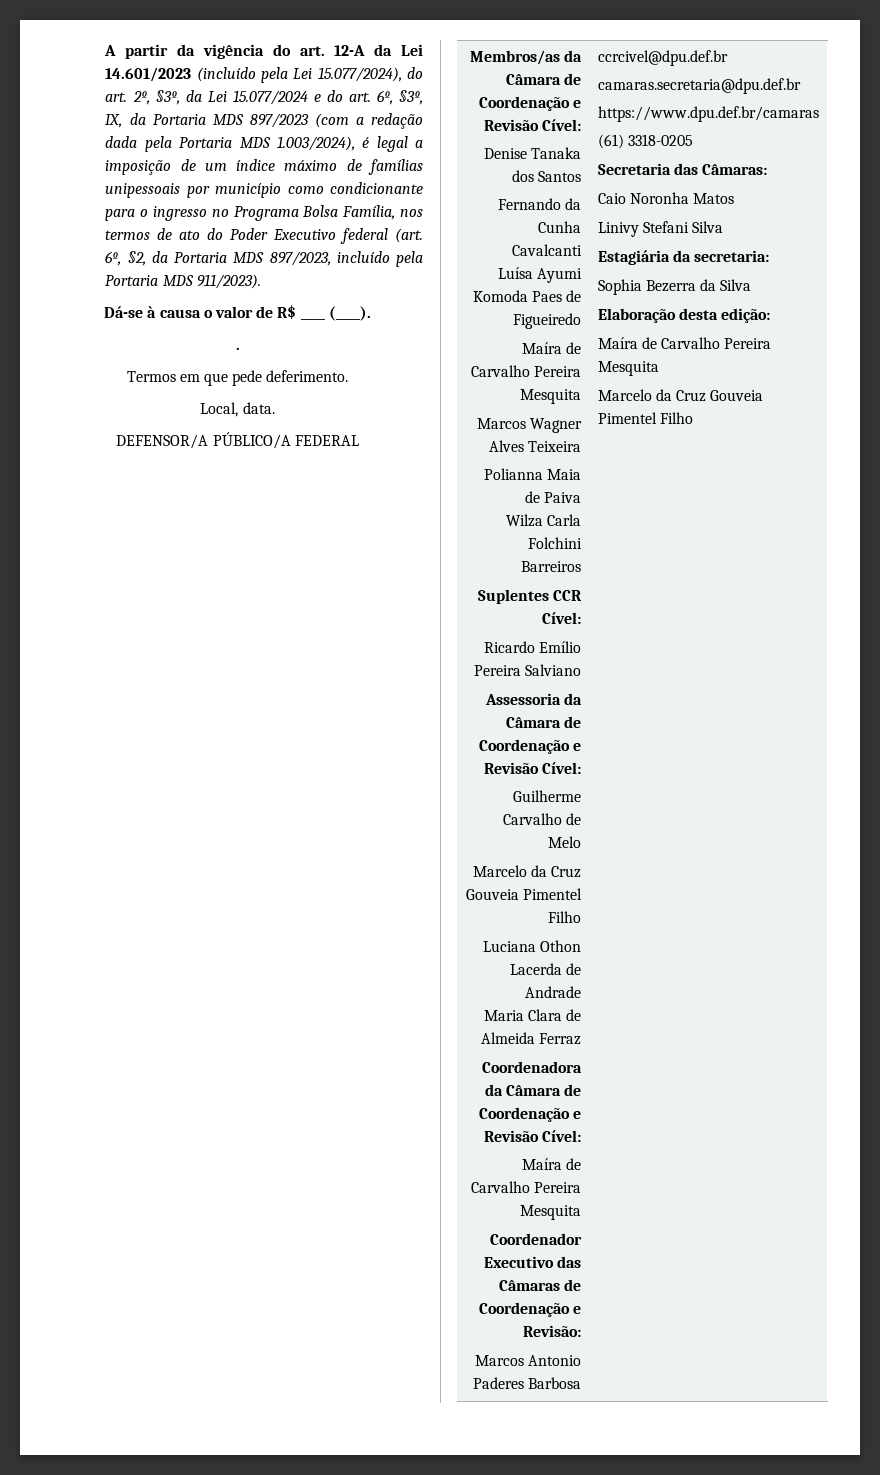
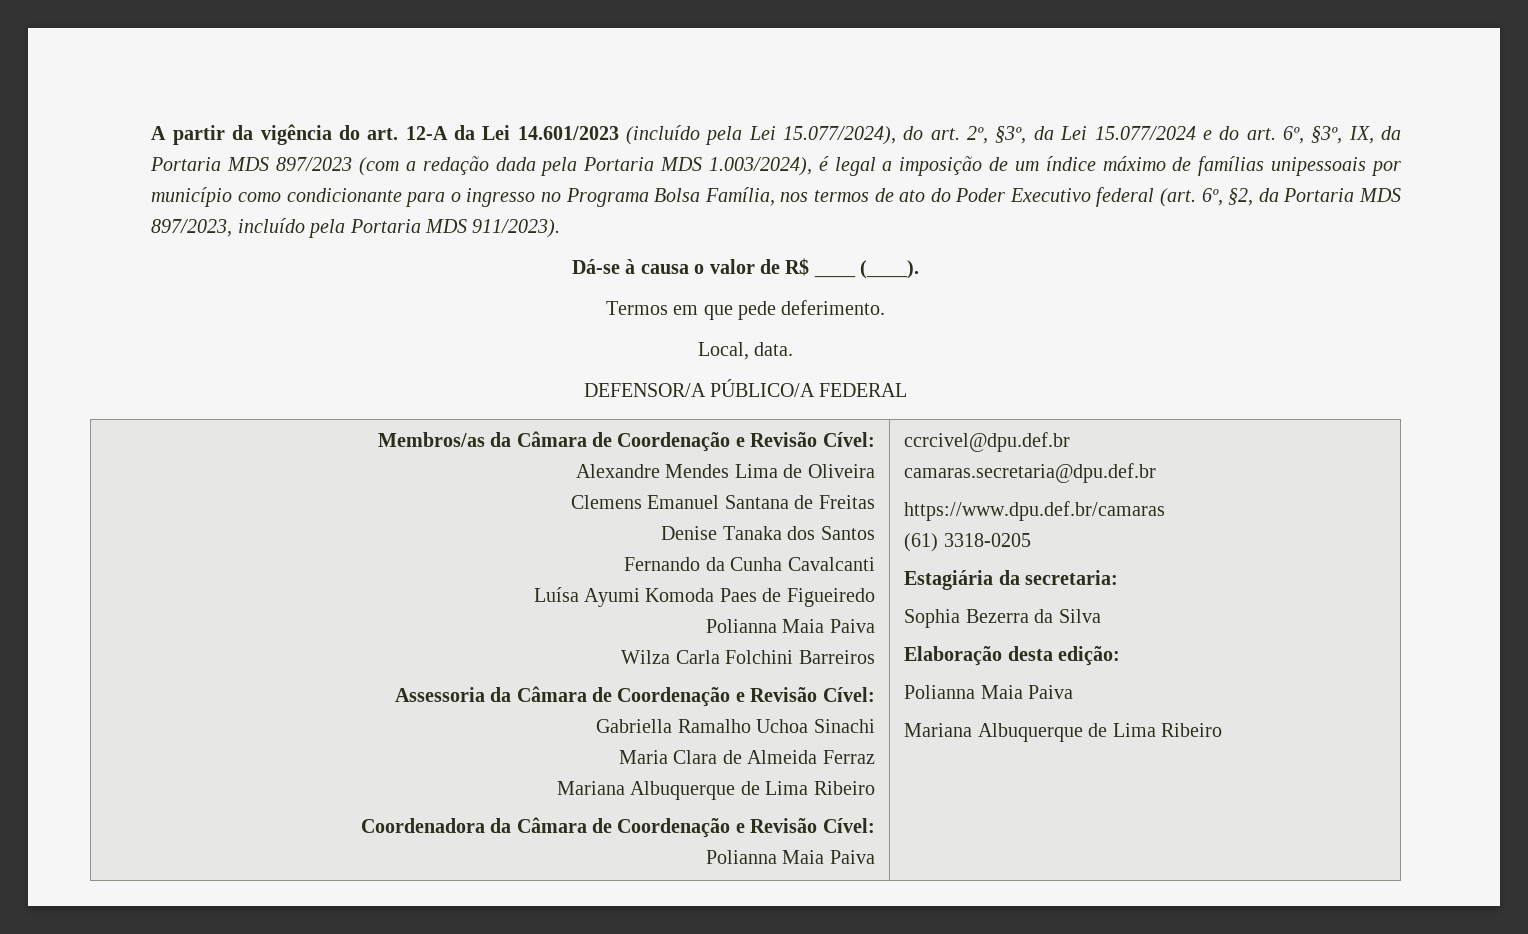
[235,347,240,350] // . -> (920, 269) none
(582, 125) none -> [576,464,875,478] [571,495,875,509] // Alexandre Mendes Lima de Oliveira // Clemens Emanuel Santana de Freitas
[521,342,582,354] [470,365,582,377] [520,389,582,404] [476,418,583,433] [488,440,582,452] [483,468,582,480] [524,491,540,503] // Maíra de Carvalho Pereira Mesquita // Marcos Wagner Alves Teixeira // Polianna Maia de -> [705,619,825,633] // Polianna Maia
[477,589,583,604] [542,612,582,624] [483,641,582,653] [473,664,582,676] // Suplentes CCR Cível: // Ricardo Emílio Pereira Salviano -> (875, 657) none
[513,790,582,802] [502,813,582,825] [548,836,582,848] [472,865,582,878] [465,888,583,900] [548,911,582,923] [482,940,582,952] [509,963,582,975] [525,986,582,998] Guilherme Carvalho de Melo // Marcelo da Cruz Gouveia Pimentel Filho // Luciana Othon Lacerda de Andrade -> [596,719,875,733] Gabriella Ramalho Uchoa Sinachi
(582, 1039) none -> [557,781,875,800] // Mariana Albuquerque de Lima Ribeiro
[521,1158,582,1170] [470,1181,582,1193] [520,1205,582,1220] [490,1233,583,1245] [483,1256,582,1268] [498,1279,582,1291] [478,1302,582,1317] [523,1325,582,1337] [474,1355,582,1366] [472,1377,582,1389] Maíra de Carvalho Pereira Mesquita // Coordenador Executivo das Câmaras de Coordenação e Revisão: // Marcos Antonio Paderes Barbosa -> [705,850,875,864] Polianna Maia Paiva
[597,163,768,175] [597,192,735,204] [597,221,724,237] // Secretaria das Câmaras: // Caio Noronha Matos // Linivy Stefani Silva -> (1031, 540) none
[597,337,772,349] [597,361,659,376] [597,389,764,402] [597,412,694,424] Maíra de Carvalho Pereira Mesquita // Marcelo da Cruz Gouveia Pimentel Filho -> [904,685,1074,699] [904,723,1222,742] Polianna Maia Paiva // Mariana Albuquerque de Lima Ribeiro

